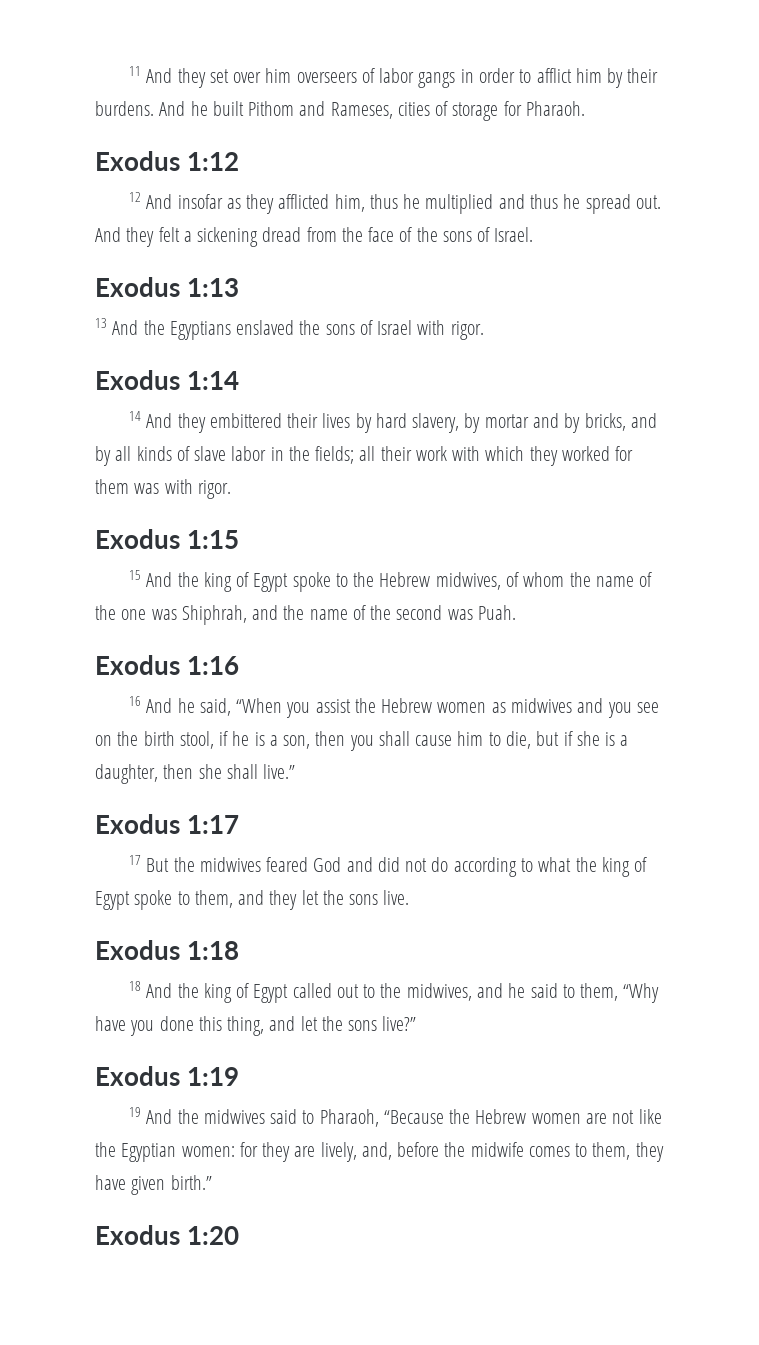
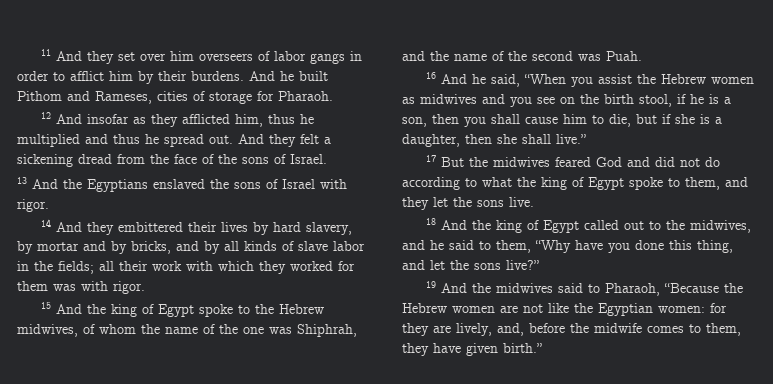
[95,151,240,171] // Exodus 1:12 -> (333, 96) none
[95,277,240,297] // Exodus 1:13 -> (327, 159) none
[95,370,240,390] // Exodus 1:14 -> (49, 205) none
[95,529,240,549] // Exodus 1:15 -> (145, 287) none
[95,655,240,675] // Exodus 1:16 -> (642, 56) none
[95,814,240,834] // Exodus 1:17 -> (586, 139) none
[95,940,240,960] // Exodus 1:18 -> (534, 202) none
[95,1066,240,1086] // Exodus 1:19 -> (539, 265) none
[95,1225,240,1245] // Exodus 1:20 -> (542, 348) none

